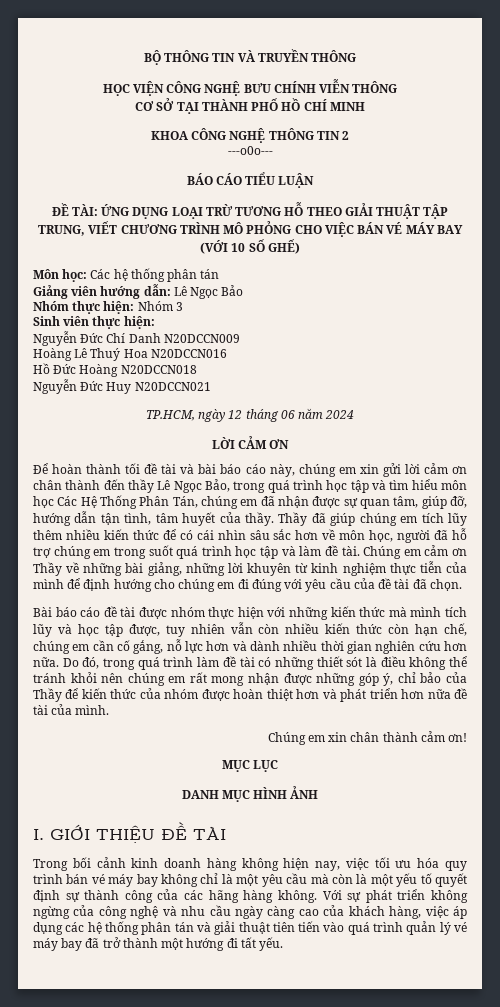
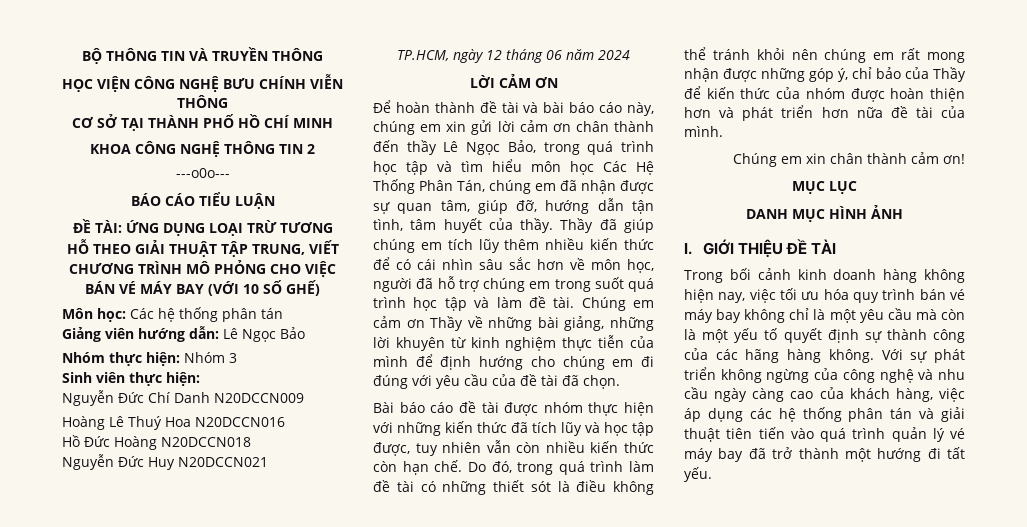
[125,463,141,474] tối -> (475, 107) none
[388,607,442,617] mà mình -> [511,422,528,433] đã
[444,623,467,636] [33,639,467,654] [33,657,59,667] chế, chúng em cần cố gắng, nỗ lực hơn và dành nhiều thời gian nghiên cứu hơn nữa. -> [434,460,463,472] chế.
[266,689,293,701] thiệt -> [930,88,965,102] thiện

